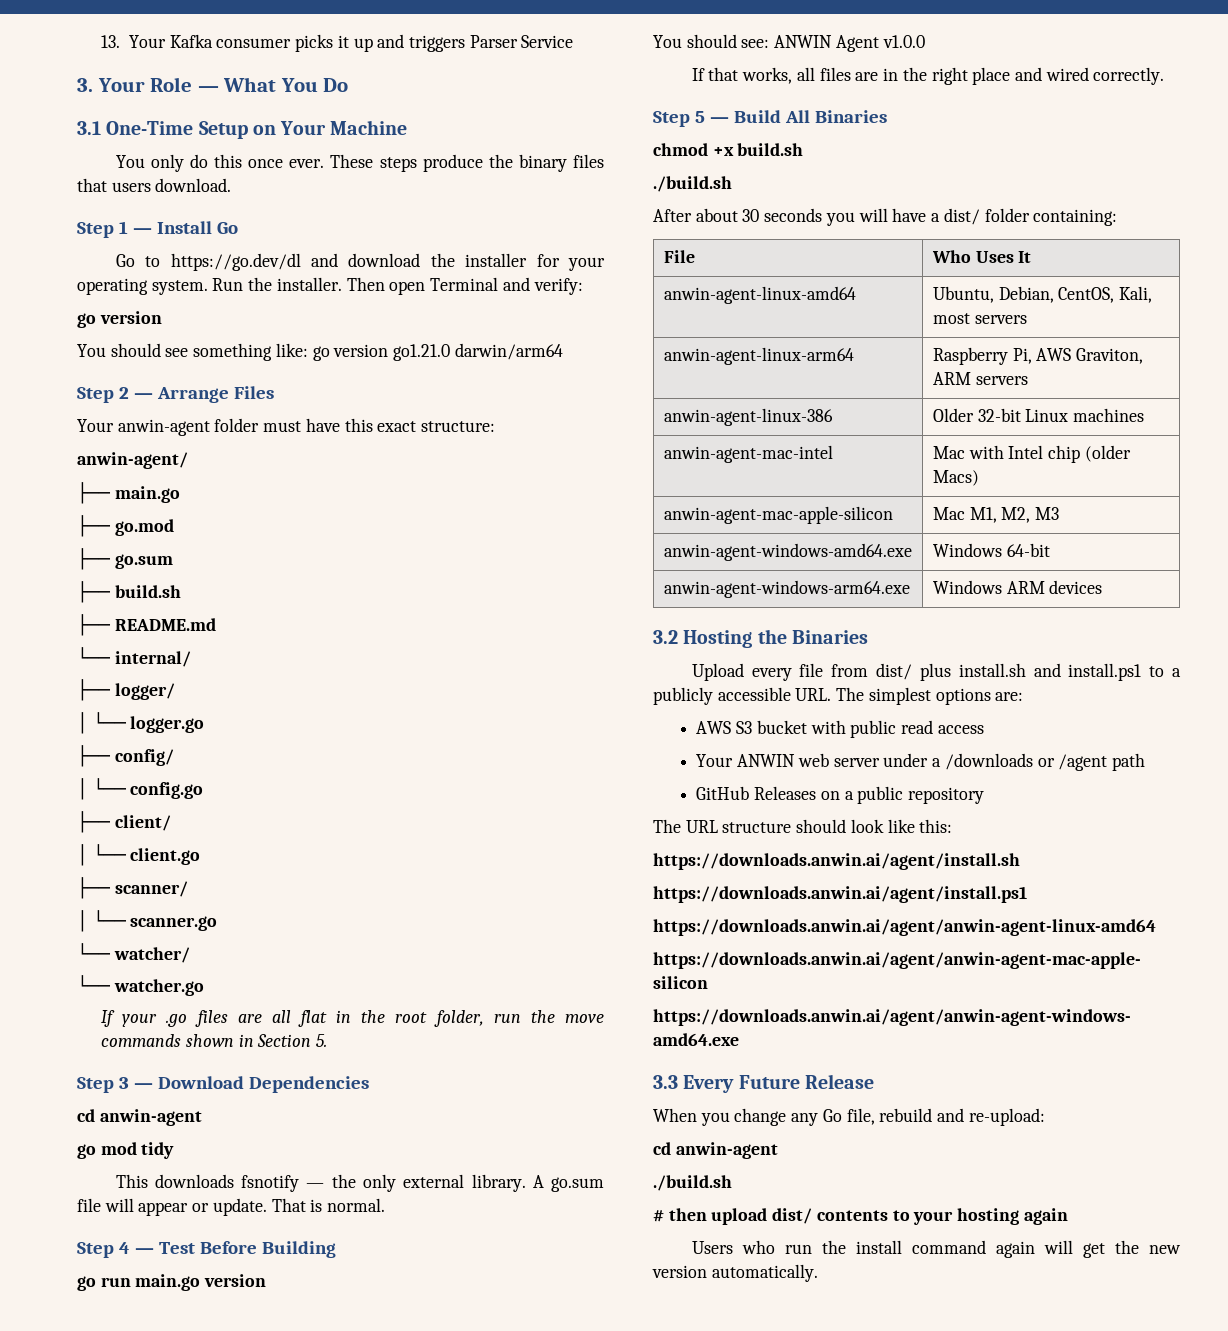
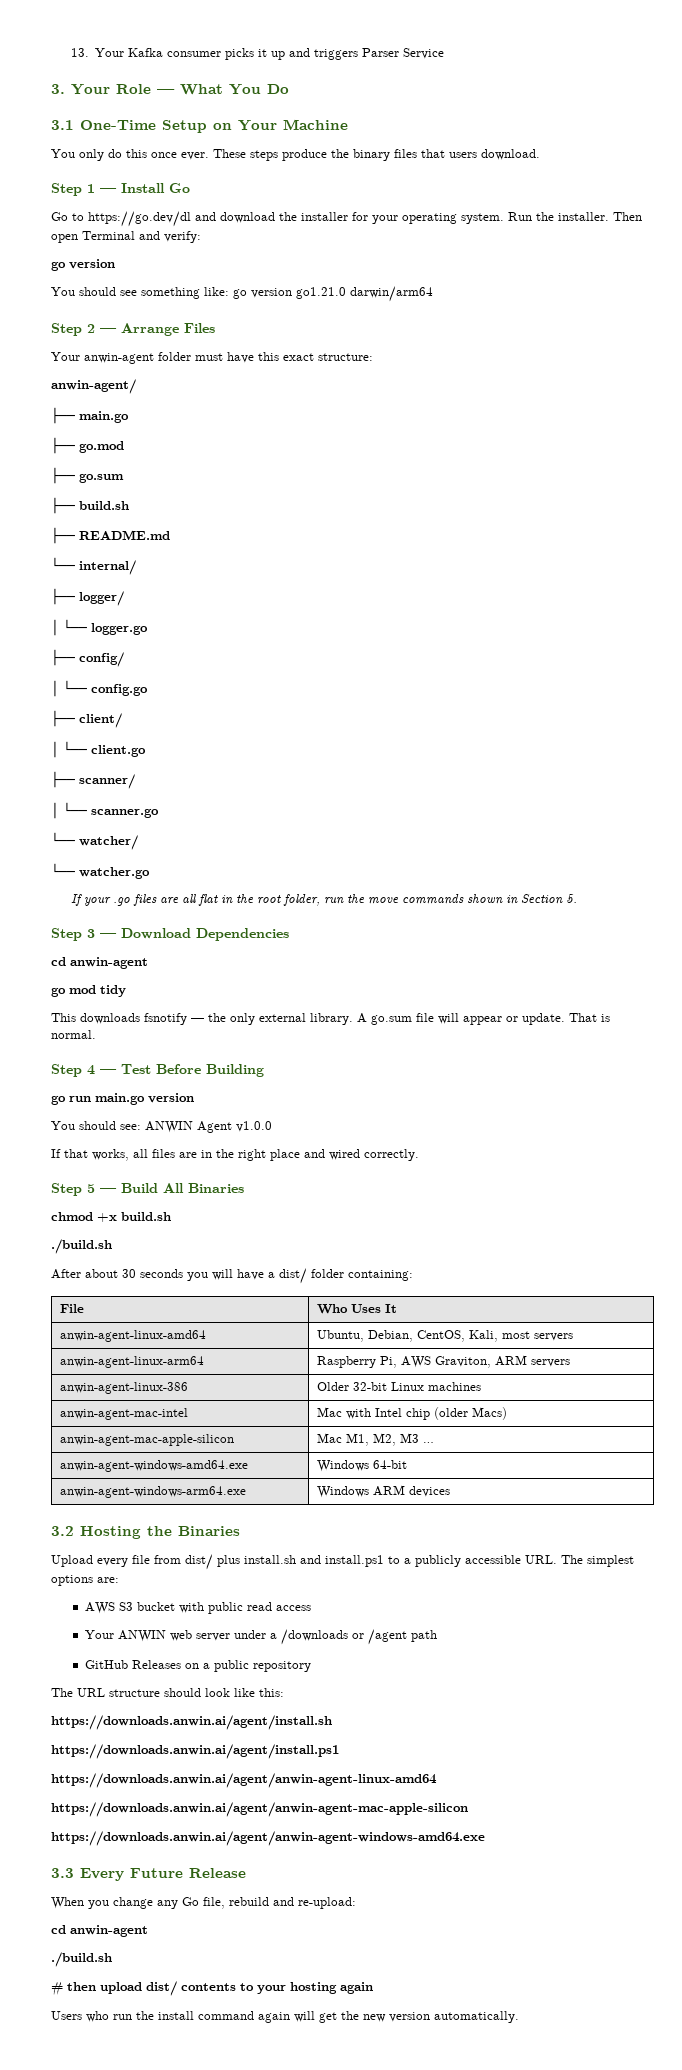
(1060, 513) none -> [423,1442,435,1443] …

